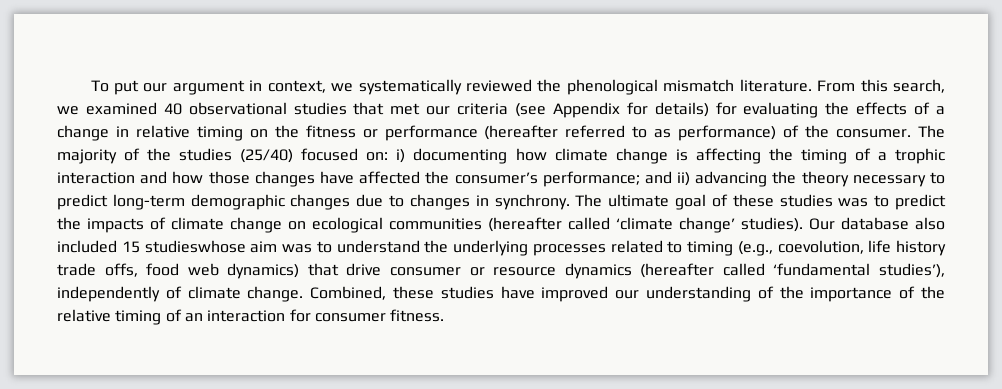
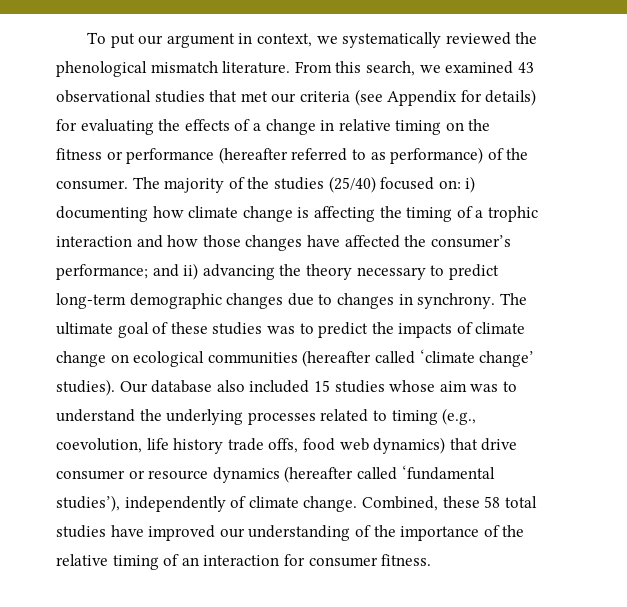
[163,103,182,115] 40 -> [517,62,534,73] 43
[144,240,246,253] studieswhose -> [334,380,436,393] studies whose
(435, 292) none -> [484,496,537,508] 58 total

